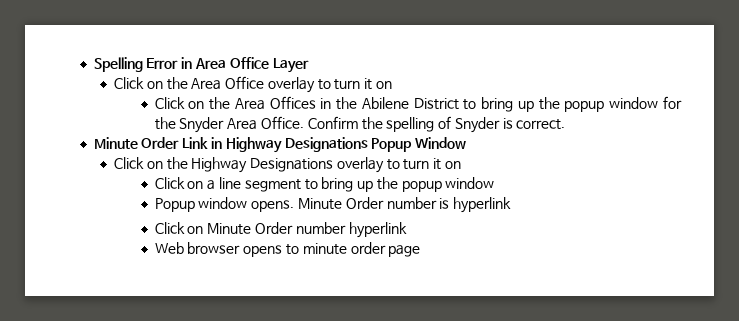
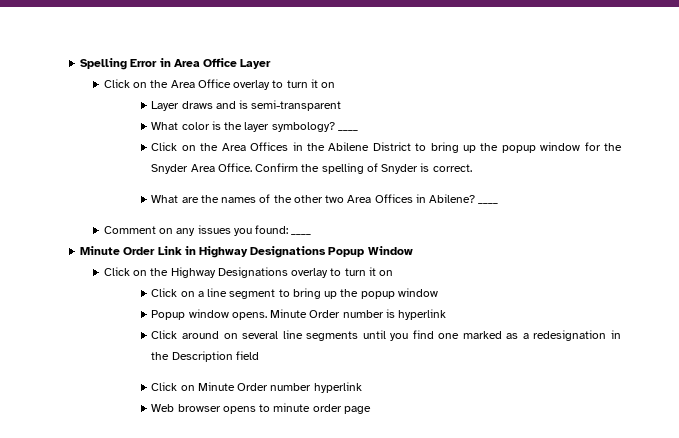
(393, 85) none -> [151,100,342,111] [151,121,358,132] // Layer draws and is semi-transparent // What color is the layer symbology? ____
(566, 124) none -> [151,194,476,203] [478,203,499,204] [103,225,289,236] [291,234,312,235] // What are the names of the other two Area Offices in Abilene? ____ // Comment on any issues you found: ____
(512, 205) none -> [151,330,622,341] [151,351,259,362] // Click around on several line segments until you find one marked as a redesignation in the Description field

